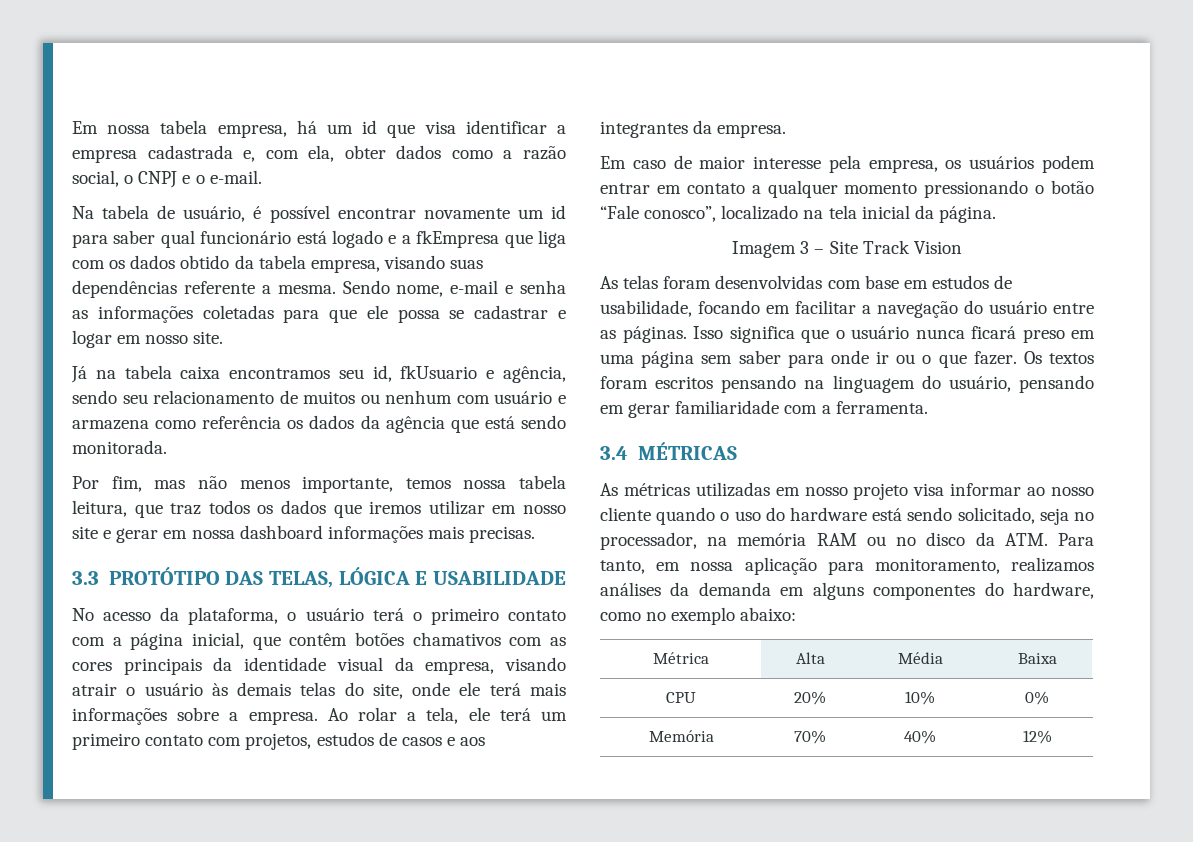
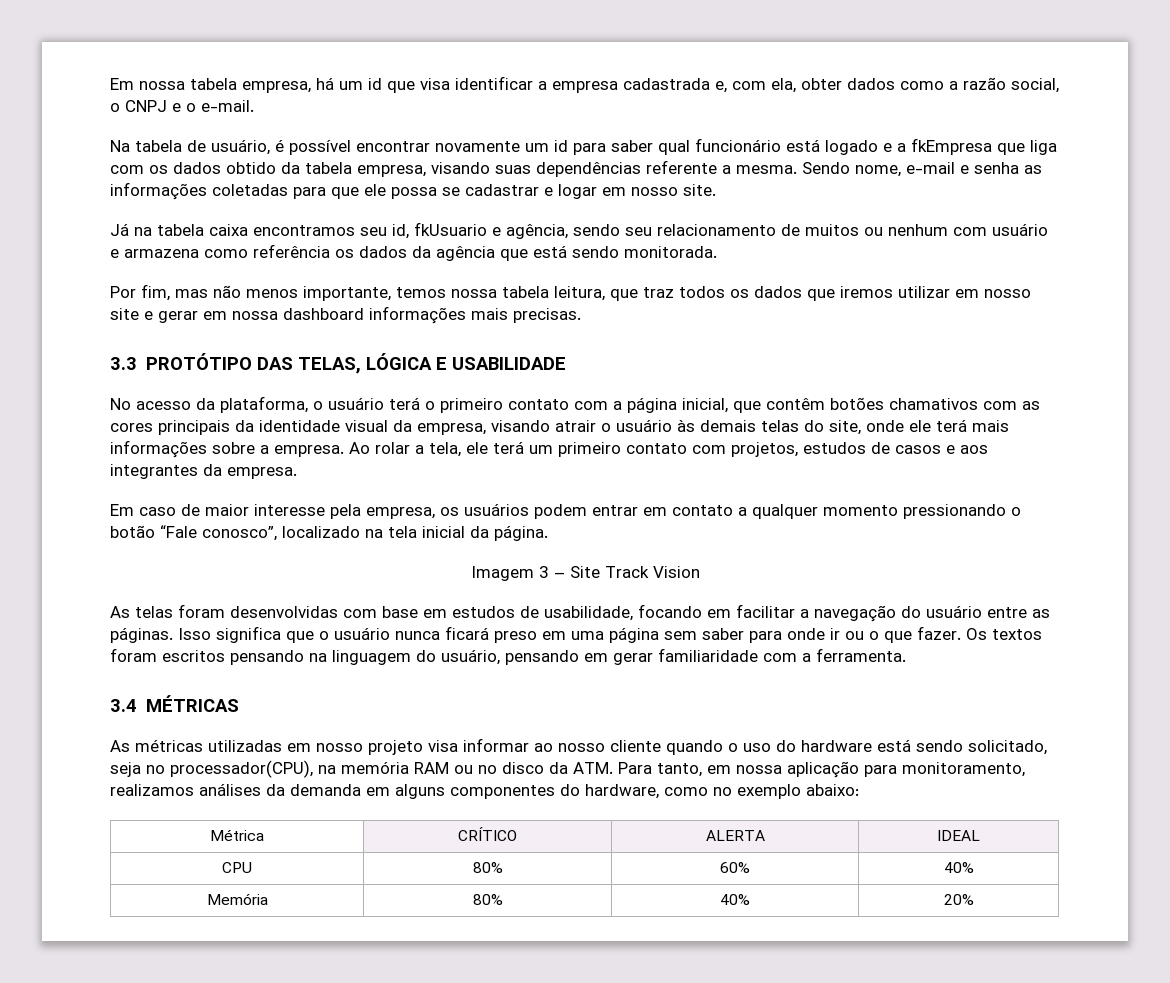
[600,532,697,550] processador, -> [170,760,313,778] processador(CPU),
[795,652,825,664] [897,652,943,664] [1017,653,1057,664] [666,692,696,703] [794,691,826,705] [905,691,935,705] [1025,691,1049,705] Alta | Média | Baixa // CPU | 20% | 10% | 0% -> [458,827,517,841] [705,830,765,841] [937,830,980,841] [222,862,252,873] [472,862,503,873] [720,862,750,873] [943,862,974,873] CRÍTICO | ALERTA | IDEAL // CPU | 80% | 60% | 40%
[794,730,826,744] 70% -> [472,894,503,905] 80%
[1022,730,1052,744] 12% -> [943,894,974,905] 20%

